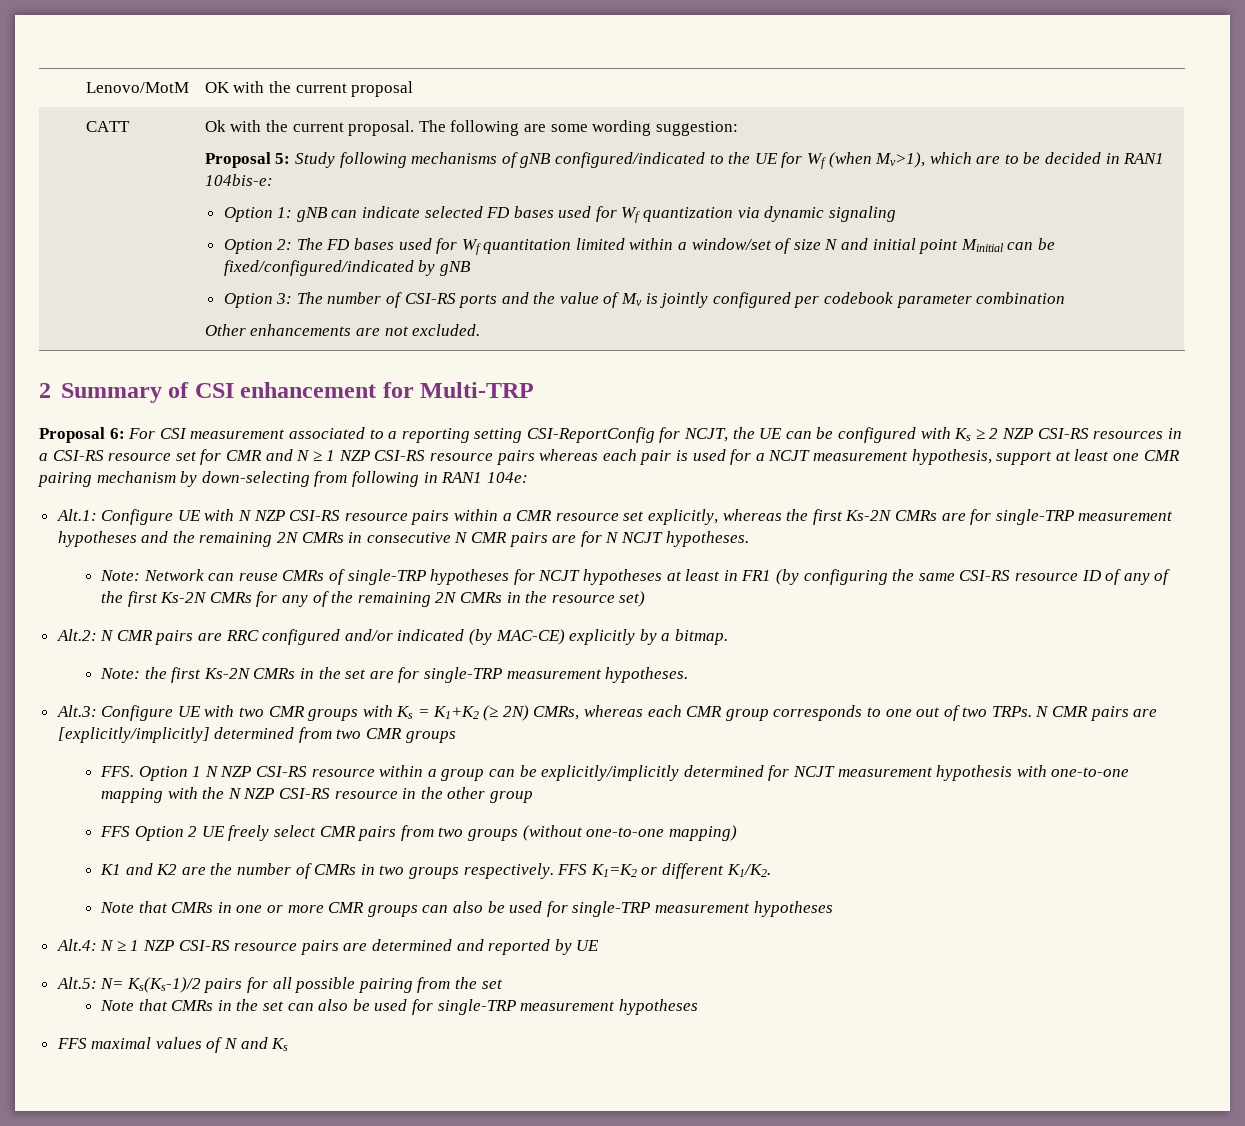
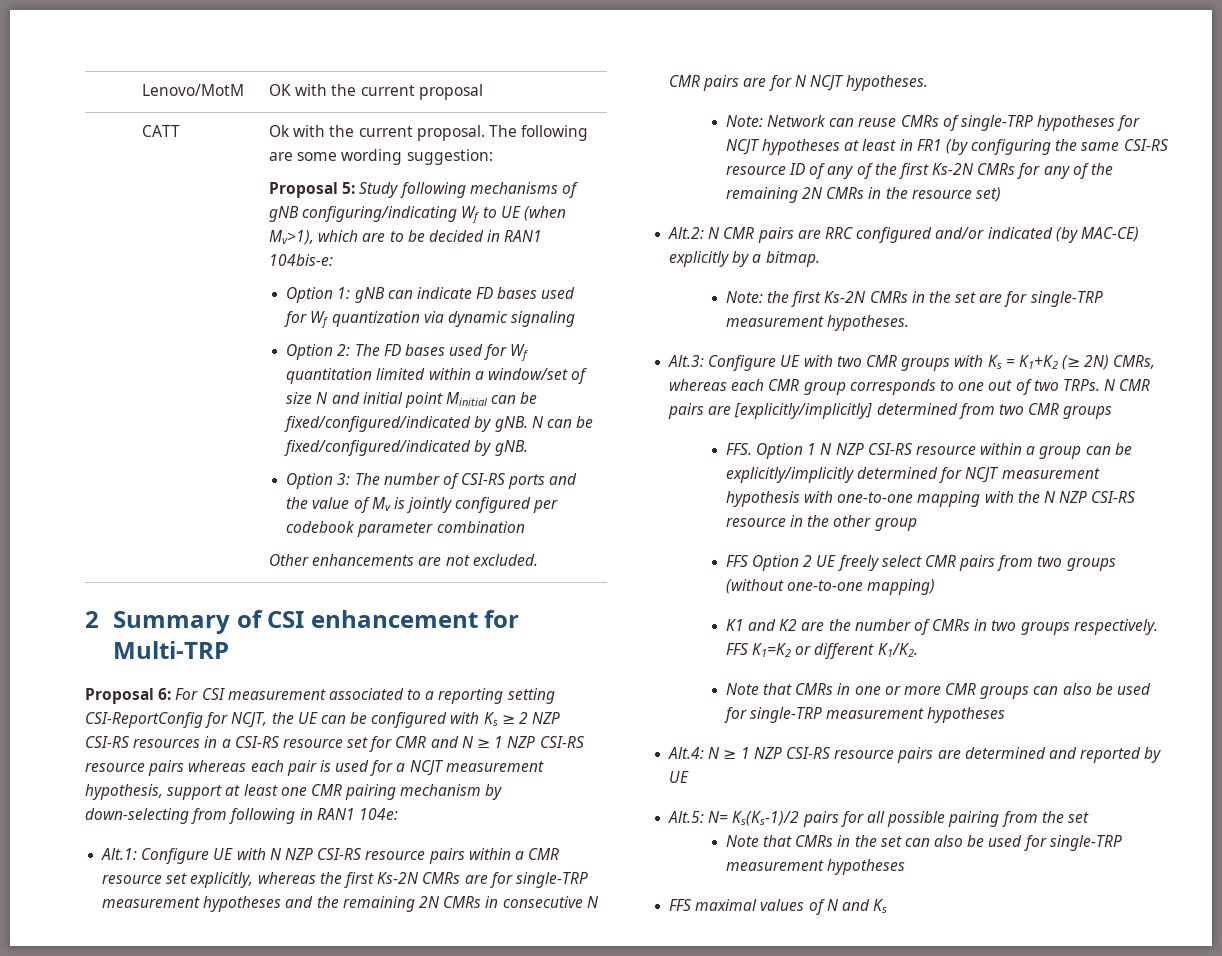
[554,152,826,169] configured/indicated to the UE for Wf -> [302,206,521,223] configuring/indicating Wf to UE
[424,206,483,218] selected -> (472, 293) none
[439,261,471,276] gNB -> [494,416,594,432] [284,440,528,456] gNB. N can be fixed/configured/indicated by gNB.

